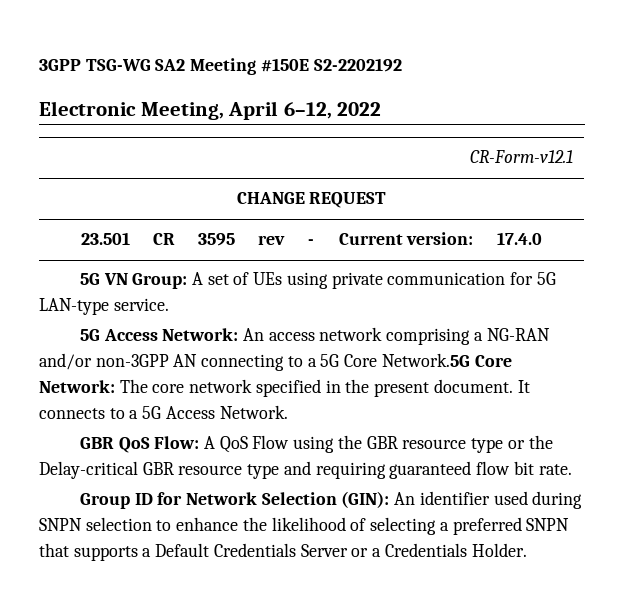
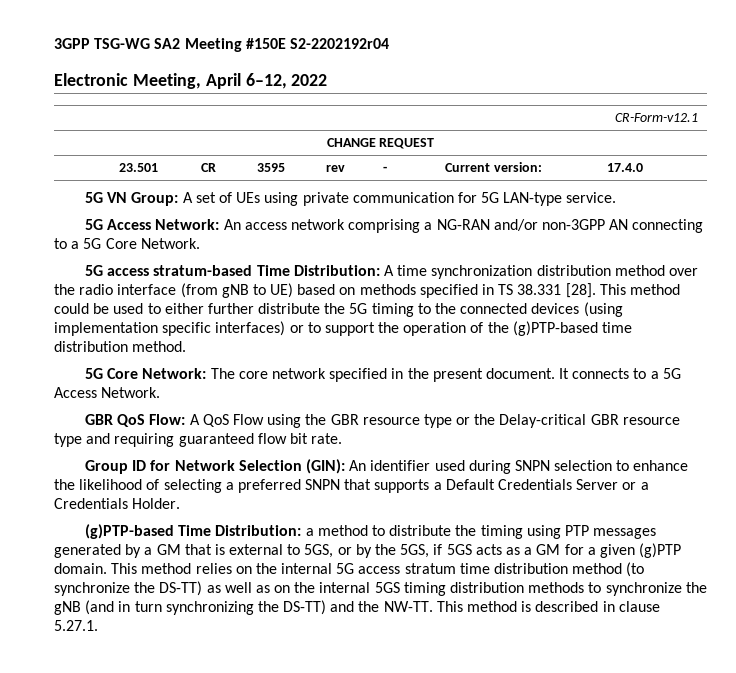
[313,58,402,72] S2-2202192 -> [289,38,389,49] S2-2202192r04
[381,353,470,367] Network.5G -> [140,238,200,249] [85,265,698,279] [54,283,680,298] [54,302,623,317] [54,321,633,336] [54,341,187,352] [85,368,104,379] Network. // 5G access stratum-based Time Distribution: A time synchronization distribution method over the radio interface (from gNB to UE) based on methods specified in TS 38.331 [28]. This method could be used to either further distribute the 5G timing to the connected devices (using implementation specific interfaces) or to support the operation of the (g)PTP-based time distribution method. // 5G
(527, 550) none -> [85,524,657,539] [54,543,682,558] [54,562,645,577] [54,581,707,596] [54,600,660,615] [54,620,98,631] // (g)PTP-based Time Distribution: a method to distribute the timing using PTP messages generated by a GM that is external to 5GS, or by the 5GS, if 5GS acts as a GM for a given (g)PTP domain. This method relies on the internal 5G access stratum time distribution method (to synchronize the DS-TT) as well as on the internal 5GS timing distribution methods to synchronize the gNB (and in turn synchronizing the DS-TT) and the NW-TT. This method is described in clause 5.27.1.

